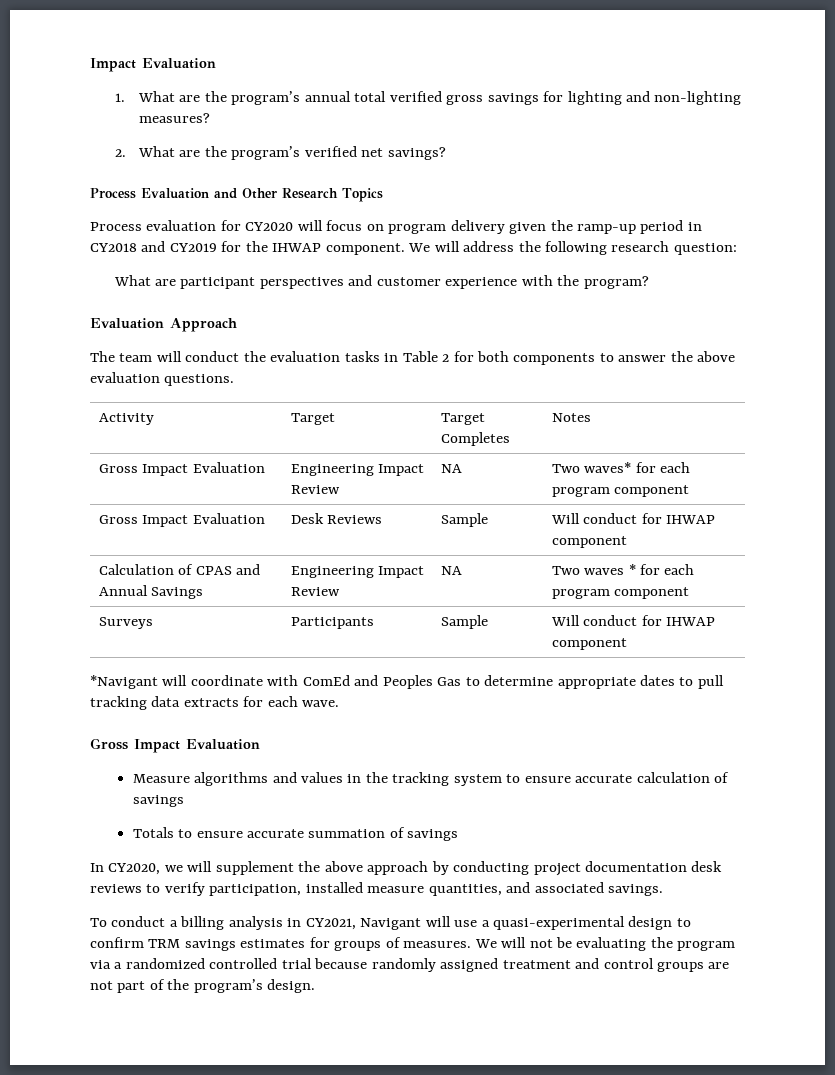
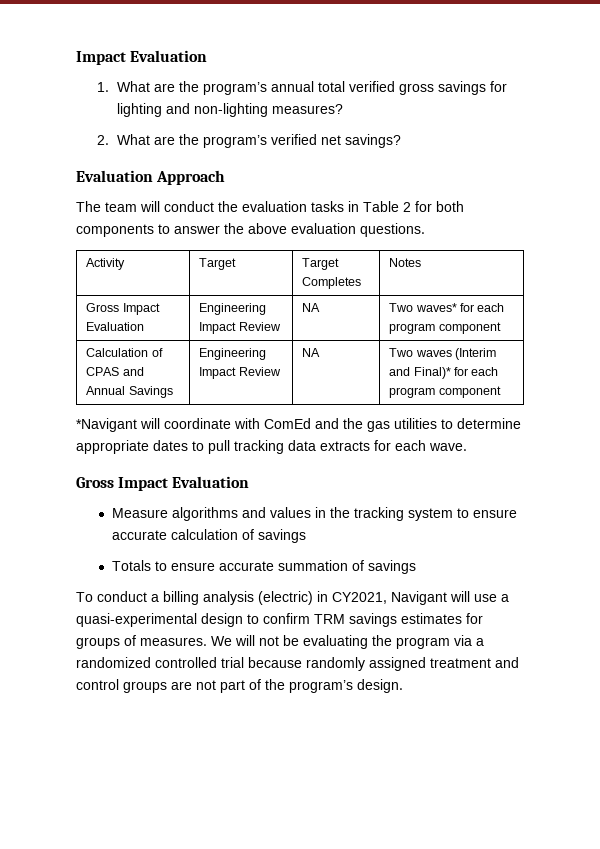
[90,188,383,202] [90,220,702,234] [90,241,737,255] [113,275,649,289] // Process Evaluation and Other Research Topics // Process evaluation for CY2020 will focus on program delivery given the ramp-up period in CY2018 and CY2019 for the IHWAP component. We will address the following research question: // What are participant perspectives and customer experience with the program? -> (402, 141) none
[98,513,265,527] [290,513,383,524] [440,513,488,527] [550,513,715,524] [551,536,627,548] // Gross Impact Evaluation | Desk Reviews | Sample | Will conduct for IHWAP component -> (501, 328) none
[628,564,695,575] [551,587,690,599] [98,617,153,629] [290,617,374,629] [440,615,488,629] [550,615,715,626] [551,638,627,650] * for each program component // Surveys | Participants | Sample | Will conduct for IHWAP component -> [455,348,497,360] [389,367,499,379] [389,386,501,398] (Interim and Final)* for each program component
[382,675,462,689] Peoples Gas -> [343,418,437,432] the gas utilities
[90,861,723,876] [90,882,664,896] // In CY2020, we will supplement the above approach by conducting project documentation desk reviews to verify participation, installed measure quantities, and associated savings. -> (416, 567) none
(283, 923) none -> [258,591,313,605] (electric)

